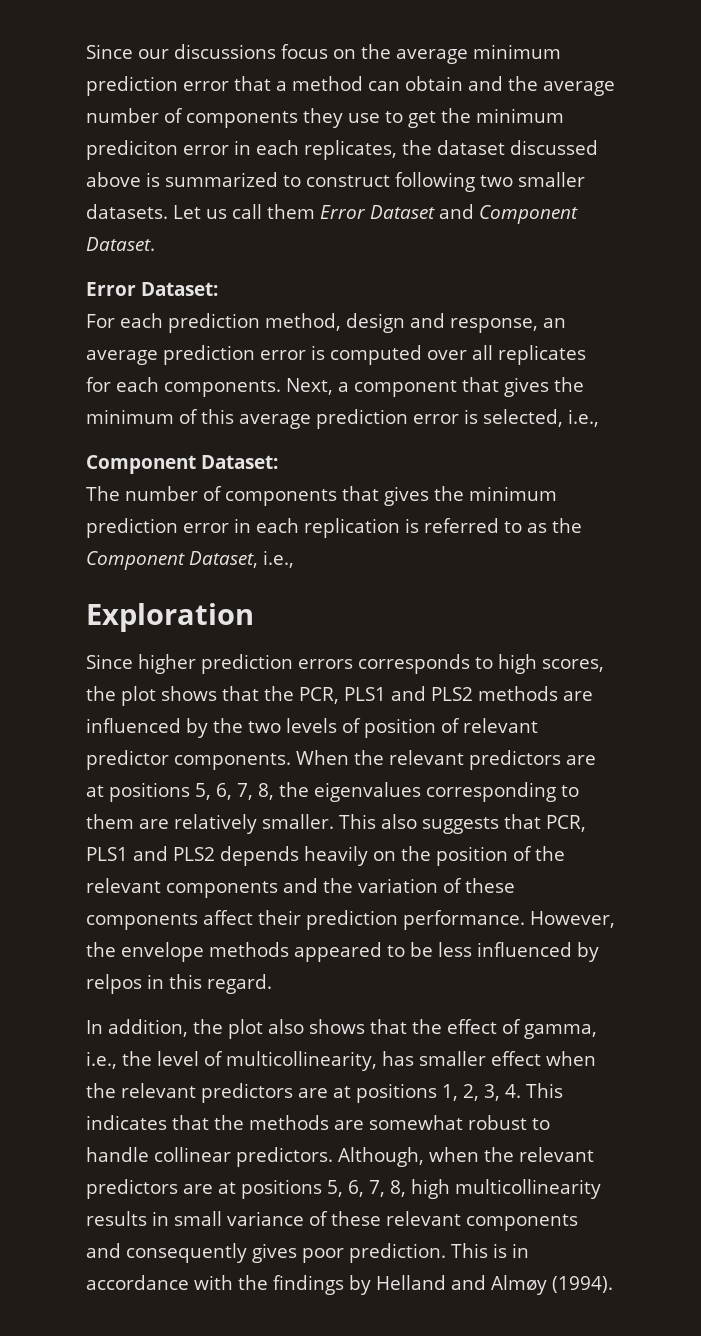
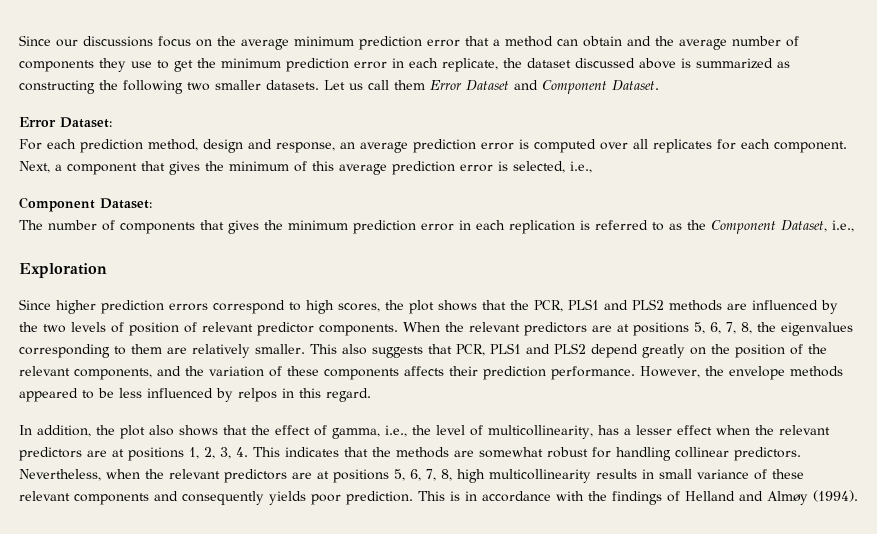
[86,140,397,160] prediciton error in each replicates, -> [286,58,498,72] prediction error in each replicate,
[283,175,390,187] to construct -> [777,61,790,68] [19,80,118,94] as constructing the
[164,380,281,397] components. -> [774,141,847,153] component.
[358,654,470,674] corresponds -> [213,300,285,314] correspond
[220,846,368,866] depends heavily -> [591,344,685,358] depend greatly
[166,881,278,898] components -> [74,368,152,380] components,
[203,910,253,925] affect -> [404,366,444,376] affects
[418,1051,486,1066] smaller -> [623,425,672,435] a lesser
[532,1118,550,1130] [86,1147,149,1162] to handle -> [592,447,671,461] for handling
[338,1147,424,1167] Although, -> [19,469,101,481] Nevertheless,
[252,1243,297,1263] gives -> [269,491,306,505] yields
[349,1275,371,1295] by -> [667,491,680,502] of

